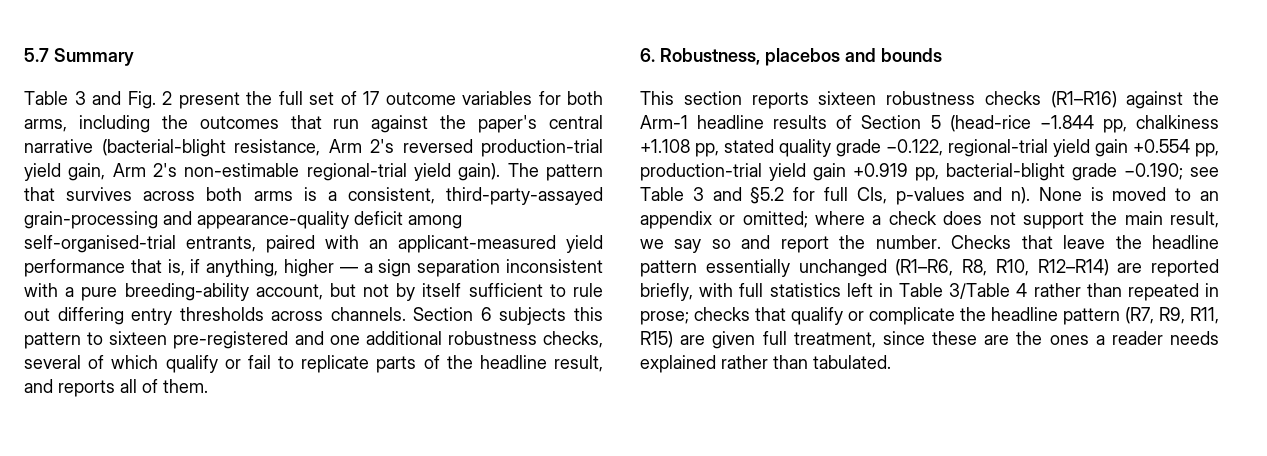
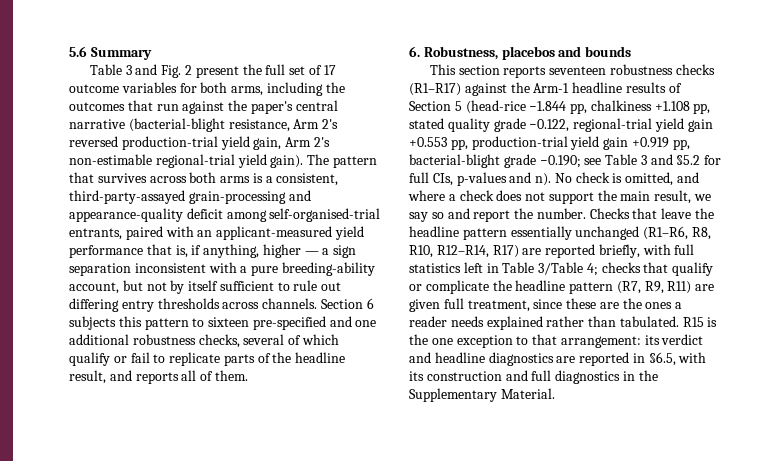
[24,48,49,62] 5.7 -> [69,46,87,57] 5.6
[173,331,289,349] pre-registered -> [252,316,326,330] pre-specified
[818,91,877,105] sixteen -> [549,66,607,75] seventeen
[1050,91,1117,108] (R1–R16) -> [409,83,461,96] (R1–R17)
[1133,139,1190,153] +0.554 -> [409,137,447,147] +0.553
[1038,187,1219,201] [640,211,808,229] None is moved to an appendix or omitted; -> [554,172,700,186] No check is omitted, and
[1037,259,1109,276] R12–R14) -> [436,245,519,258] R12–R14, R17)
[1016,283,1219,301] [640,311,689,325] 4 rather than repeated in prose; -> [586,263,598,276] 4;
[1190,307,1219,324] [640,331,673,348] R11, R15) -> [667,281,692,294] R11)
(891, 362) none -> [682,317,718,327] [409,334,704,348] [409,352,707,366] [409,370,658,384] [409,388,555,402] R15 is the one exception to that arrangement: its verdict and headline diagnostics are reported in §6.5, with its construction and full diagnostics in the Supplementary Material.

